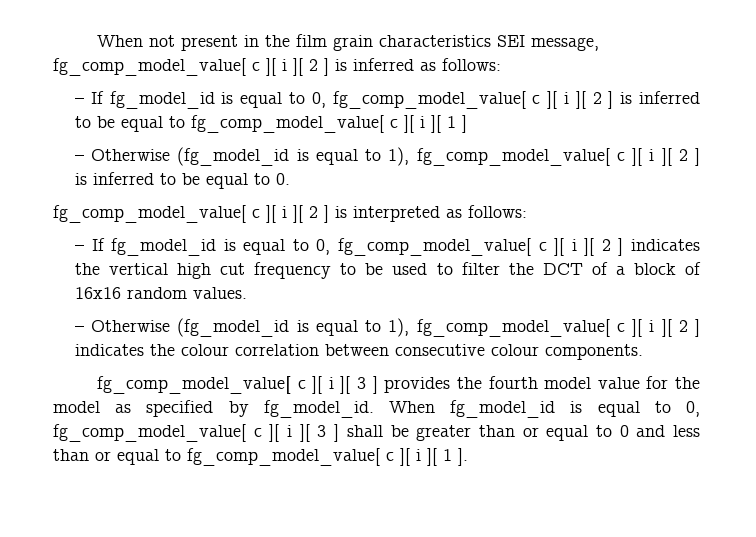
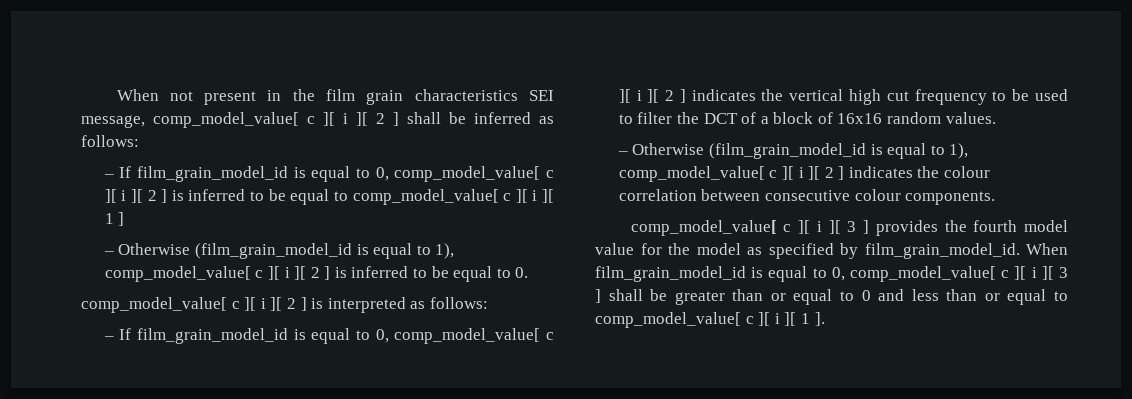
[53,58,347,76] fg_comp_model_value[ c ][ i ][ 2 ] is -> [153,112,466,128] comp_model_value[ c ][ i ][ 2 ] shall be
[109,91,526,109] fg_model_id is equal to 0, fg_comp_model_value[ -> [137,166,541,182] film_grain_model_id is equal to 0, comp_model_value[
[190,115,384,133] fg_comp_model_value[ -> [352,189,499,205] comp_model_value[
[177,147,610,166] (fg_model_id is equal to 1), fg_comp_model_value[ -> [194,243,455,259] [104,266,251,282] (film_grain_model_id is equal to 1), comp_model_value[
[53,205,246,223] fg_comp_model_value[ -> [81,297,227,313] comp_model_value[
[111,238,531,256] fg_model_id is equal to 0, fg_comp_model_value[ -> [137,328,541,344] film_grain_model_id is equal to 0, comp_model_value[
[177,318,610,337] (fg_model_id is equal to 1), fg_comp_model_value[ -> [708,143,969,159] [618,166,765,182] (film_grain_model_id is equal to 1), comp_model_value[
[97,376,292,394] fg_comp_model_value[ -> [630,220,777,236] comp_model_value[
[263,400,701,418] [53,424,246,442] fg_model_id. When fg_model_id is equal to 0, fg_comp_model_value[ -> [864,243,1068,259] [595,266,996,282] film_grain_model_id. When film_grain_model_id is equal to 0, comp_model_value[
[187,448,380,466] fg_comp_model_value[ -> [595,312,741,328] comp_model_value[

